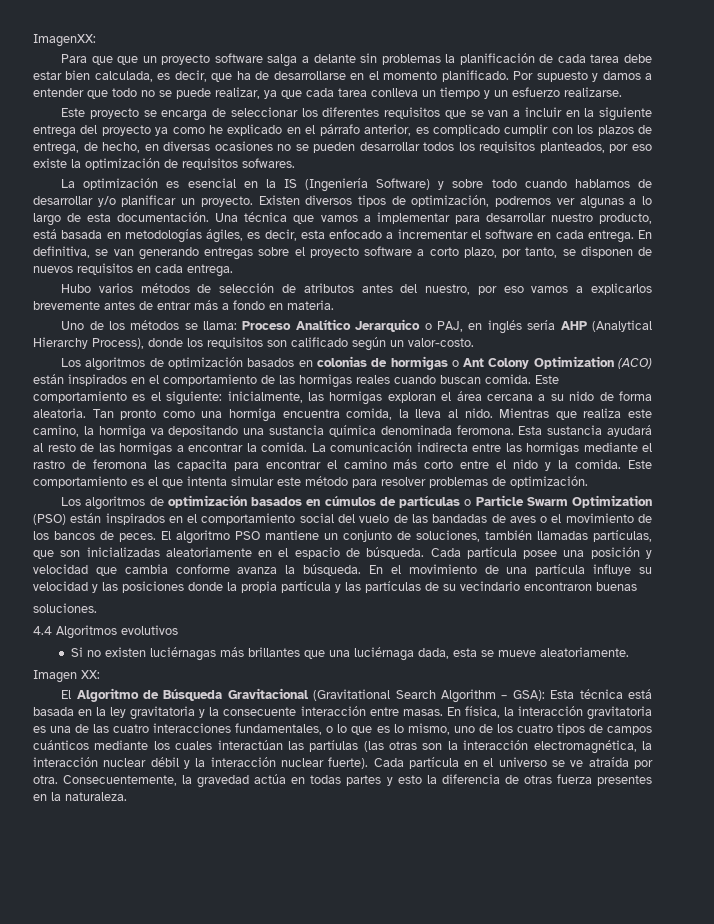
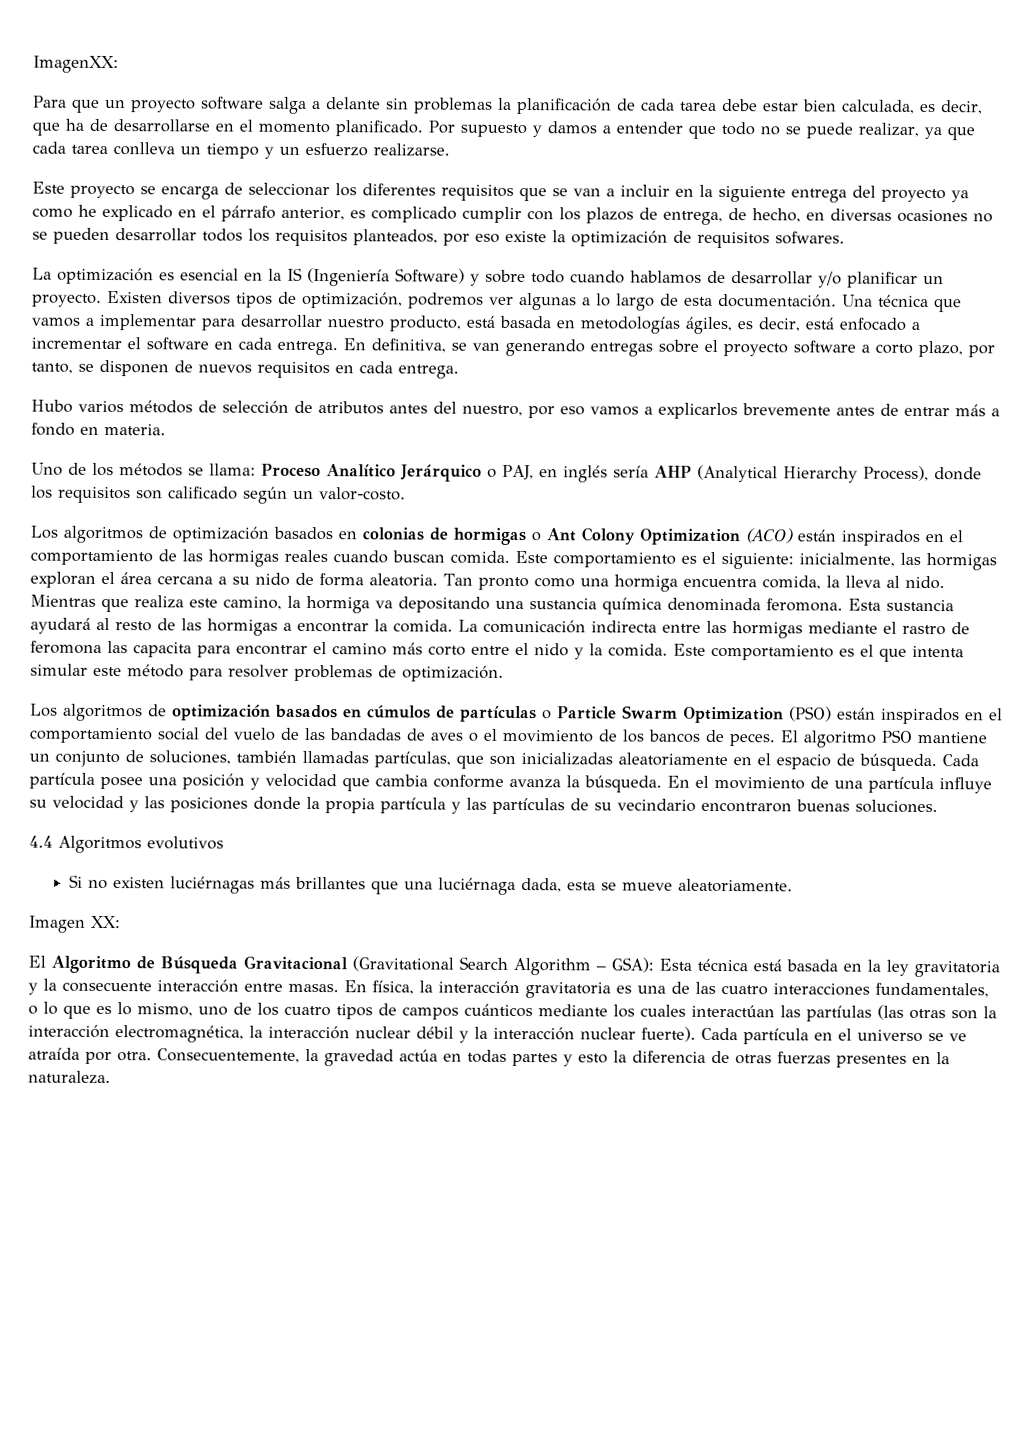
[117,56,139,65] que -> (100, 105) none
[300,230,325,239] esta -> [805,317,835,330] está
[355,319,421,332] Jerarquico -> [400,464,482,482] Jerárquico
(637, 586) // -> (850, 805) none
[556,774,592,784] fuerza -> [777,1051,831,1065] fuerzas

